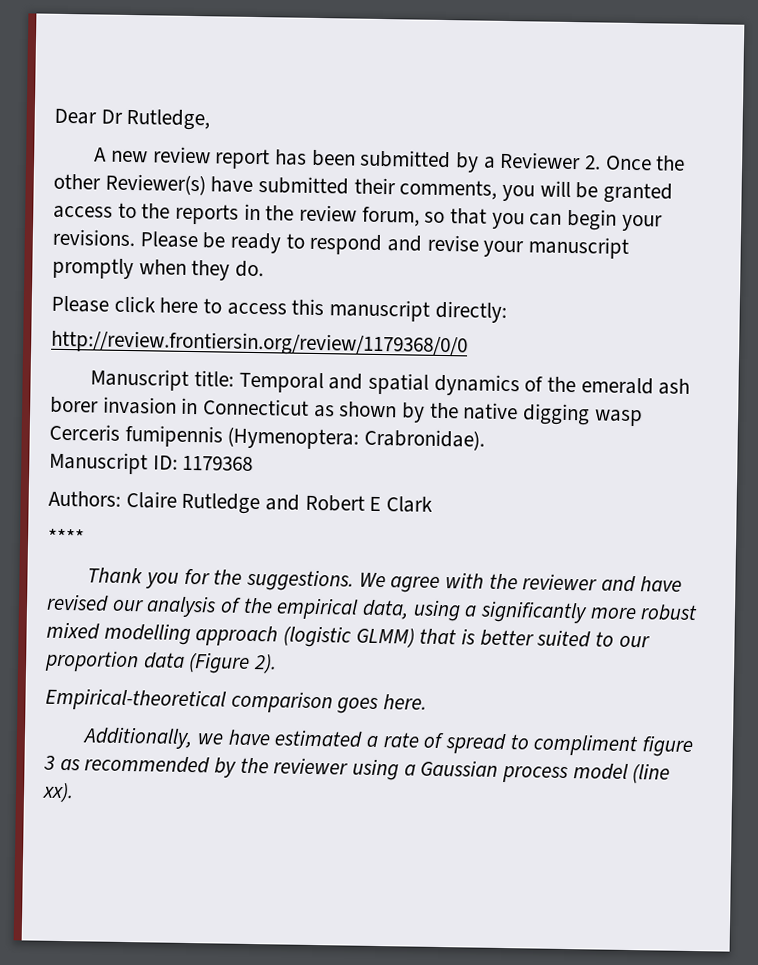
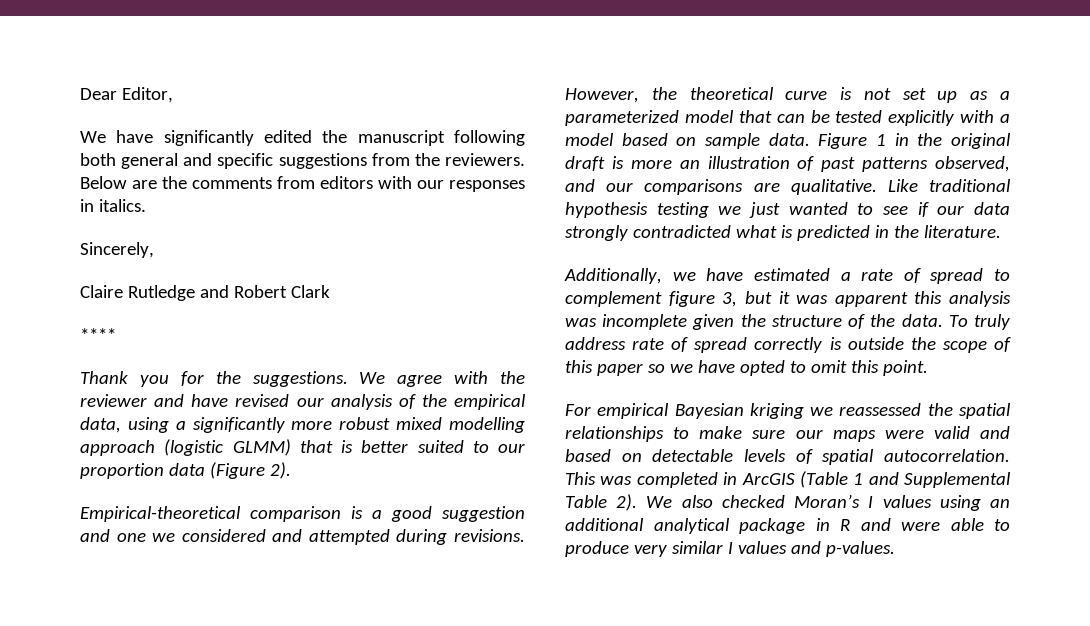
[100,108,211,131] [94,146,686,173] [53,173,674,204] [53,202,663,232] [52,228,630,259] [52,257,265,281] [51,295,507,324] [51,329,468,358] [90,368,691,397] [50,396,643,427] [49,423,486,451] [49,451,254,475] [48,490,121,507] Dr Rutledge, // A new review report has been submitted by a Reviewer 2. Once the other Reviewer(s) have submitted their comments, you will be granted access to the reports in the review forum, so that you can begin your revisions. Please be ready to respond and revise your manuscript promptly when they do. // Please click here to access this manuscript directly: // http://review.frontiersin.org/review/1179368/0/0 // Manuscript title: Temporal and spatial dynamics of the emerald ash borer invasion in Connecticut as shown by the native digging wasp Cerceris fumipennis (Hymenoptera: Crabronidae). // Manuscript ID: 1179368 // Authors: -> [121,87,173,103] [80,130,525,146] [80,153,525,169] [80,176,525,192] [80,199,146,212] [80,242,154,258] Editor, // We have significantly edited the manuscript following both general and specific suggestions from the reviewers. Below are the comments from editors with our responses in italics. // Sincerely, //
[369,496,382,512] E -> (287, 291) none
[337,694,428,715] goes here. -> [351,506,525,522] [80,529,525,545] [565,87,1010,103] [565,110,1010,126] [565,133,1011,149] [565,156,1010,172] [565,179,1011,195] [565,202,1010,218] [565,225,1001,241] is a good suggestion and one we considered and attempted during revisions. However, the theoretical curve is not set up as a parameterized model that can be tested explicitly with a model based on sample data. Figure 1 in the original draft is more an illustration of past patterns observed, and our comparisons are qualitative. Like traditional hypothesis testing we just wanted to see if our data strongly contradicted what is predicted in the literature.
[533,733,694,758] [43,755,671,784] [42,781,74,803] compliment figure 3 as recommended by the reviewer using a Gaussian process model (line xx). -> [565,291,1011,307] [565,314,1010,330] [565,337,1011,353] [565,360,928,376] [565,403,1011,419] [565,426,1010,442] [565,449,1010,465] [565,471,1011,488] [565,494,1010,511] [565,518,1010,534] [565,541,895,557] complement figure 3, but it was apparent this analysis was incomplete given the structure of the data. To truly address rate of spread correctly is outside the scope of this paper so we have opted to omit this point. // For empirical Bayesian kriging we reassessed the spatial relationships to make sure our maps were valid and based on detectable levels of spatial autocorrelation. This was completed in ArcGIS (Table 1 and Supplemental Table 2). We also checked Moran’s I values using an additional analytical package in R and were able to produce very similar I values and p-values.

